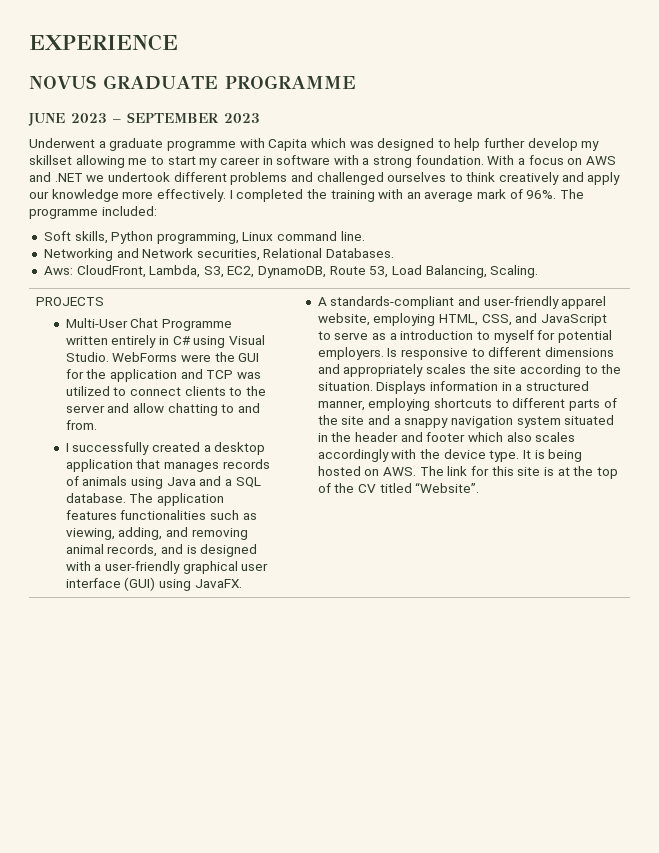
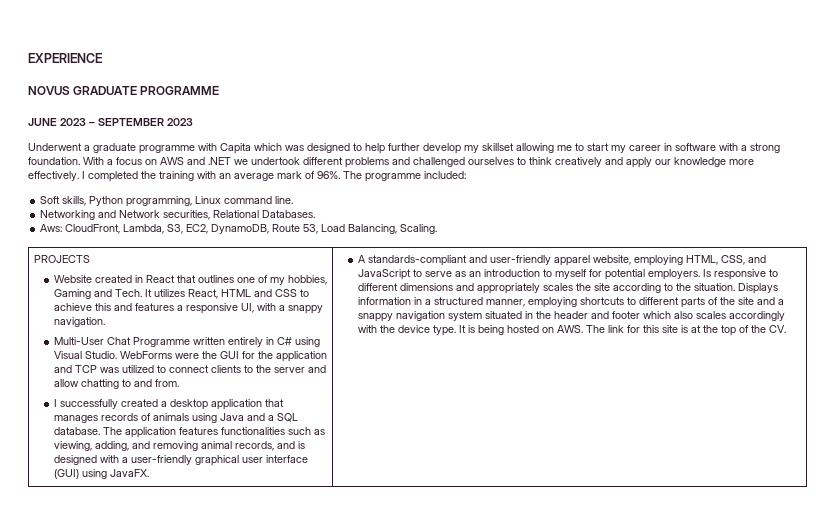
(105, 301) none -> [53,275,327,285] [53,289,309,299] [53,303,323,314] [53,317,105,327] // Website created in React that outlines one of my hobbies, Gaming and Tech. It utilizes React, HTML and CSS to achieve this and features a responsive UI, with a snappy navigation.
[389,333,397,340] a -> [468,271,481,277] an
[358,482,480,493] CV titled “Website”. -> [768,325,786,333] CV.

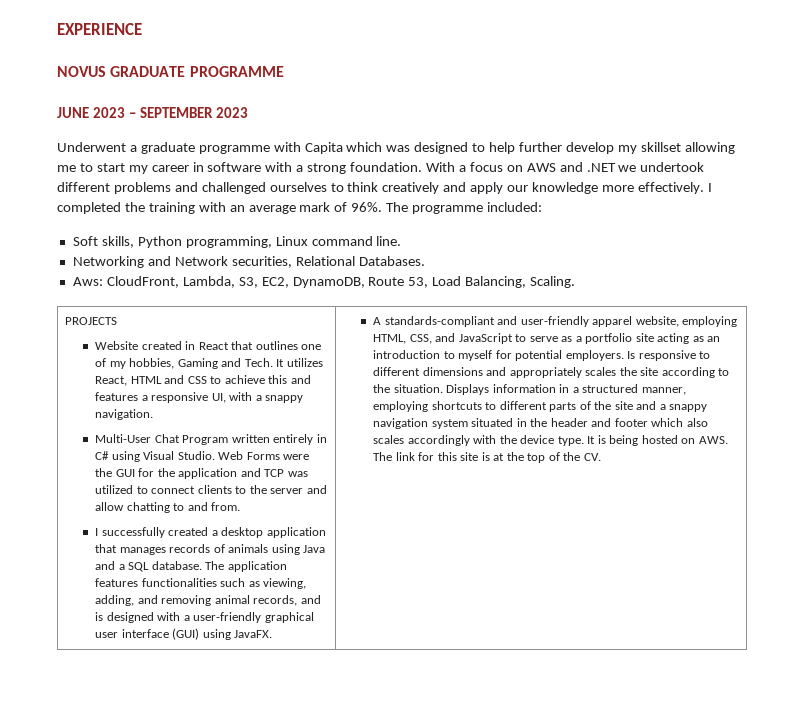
[132,337,190,347] Programme -> [182,435,229,445] Program
[119,351,172,359] WebForms -> [218,451,280,460] Web Forms
(466, 274) none -> [575,333,704,344] a portfolio site acting as

